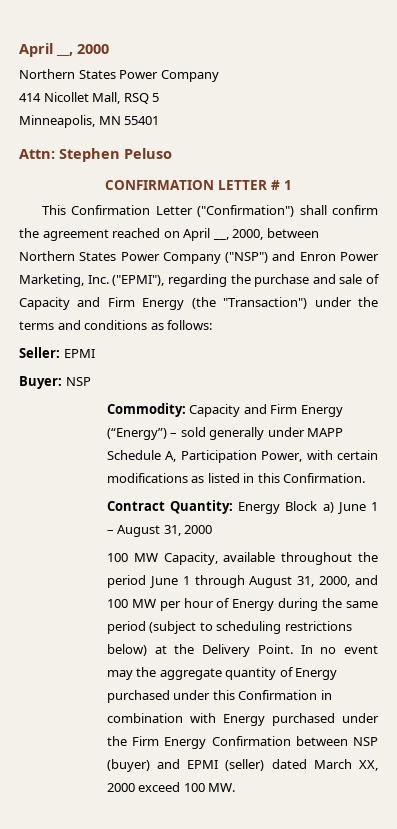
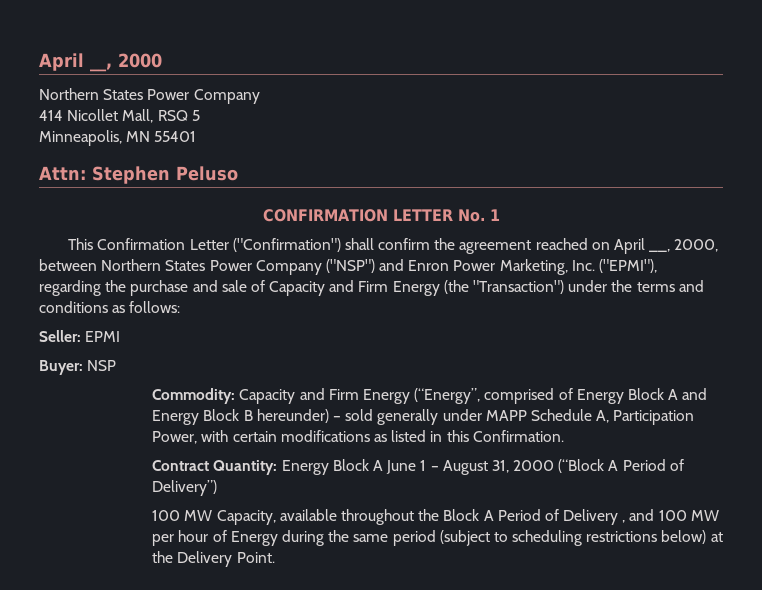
[271,180,280,190] # -> [457,209,485,222] No.
[106,428,167,440] (“Energy”) -> [414,388,708,404] [152,409,329,425] (“Energy”, comprised of Energy Block A and Energy Block B hereunder)
[322,502,334,513] a) -> [372,460,383,471] A
(213, 529) none -> [558,459,684,473] [152,480,218,496] (“Block A Period of Delivery”)
[106,575,351,588] period June 1 through August 31, 2000, -> [443,509,626,525] Block A Period of Delivery ,
[300,645,378,654] [106,667,338,680] [106,690,332,703] [106,713,379,726] [106,736,378,749] [106,759,378,772] [106,782,236,792] In no event may the aggregate quantity of Energy purchased under this Confirmation in combination with Energy purchased under the Firm Energy Confirmation between NSP (buyer) and EPMI (seller) dated March XX, 2000 exceed 100 MW. -> (275, 557) none

